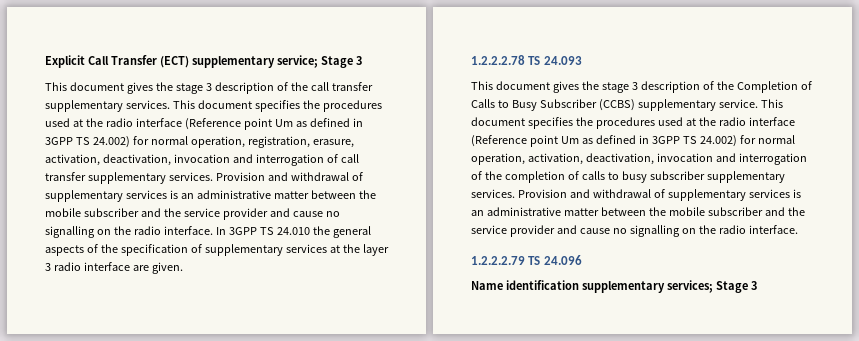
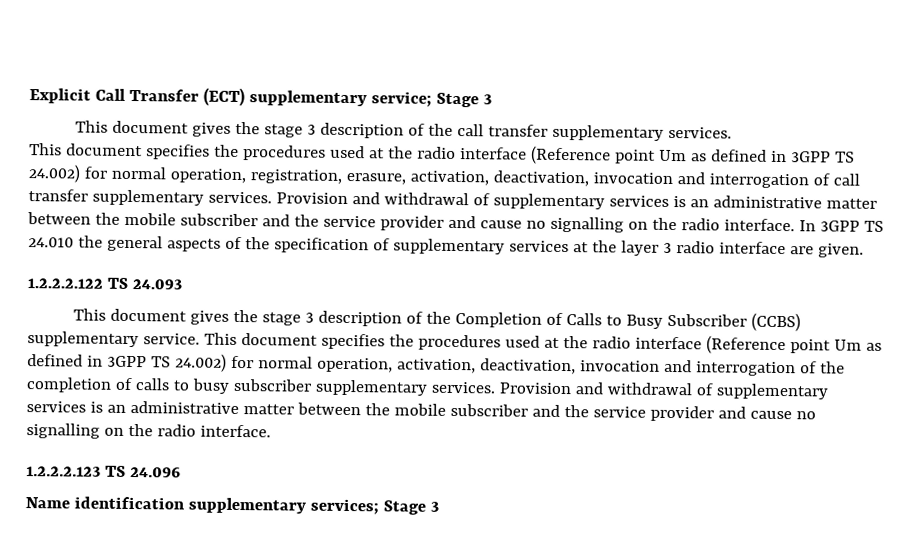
(170, 104) none -> (732, 132) //
[471,55,525,65] 1.2.2.2.78 -> [27,278,103,289] 1.2.2.2.122
[471,256,525,265] 1.2.2.2.79 -> [26,466,101,477] 1.2.2.2.123

